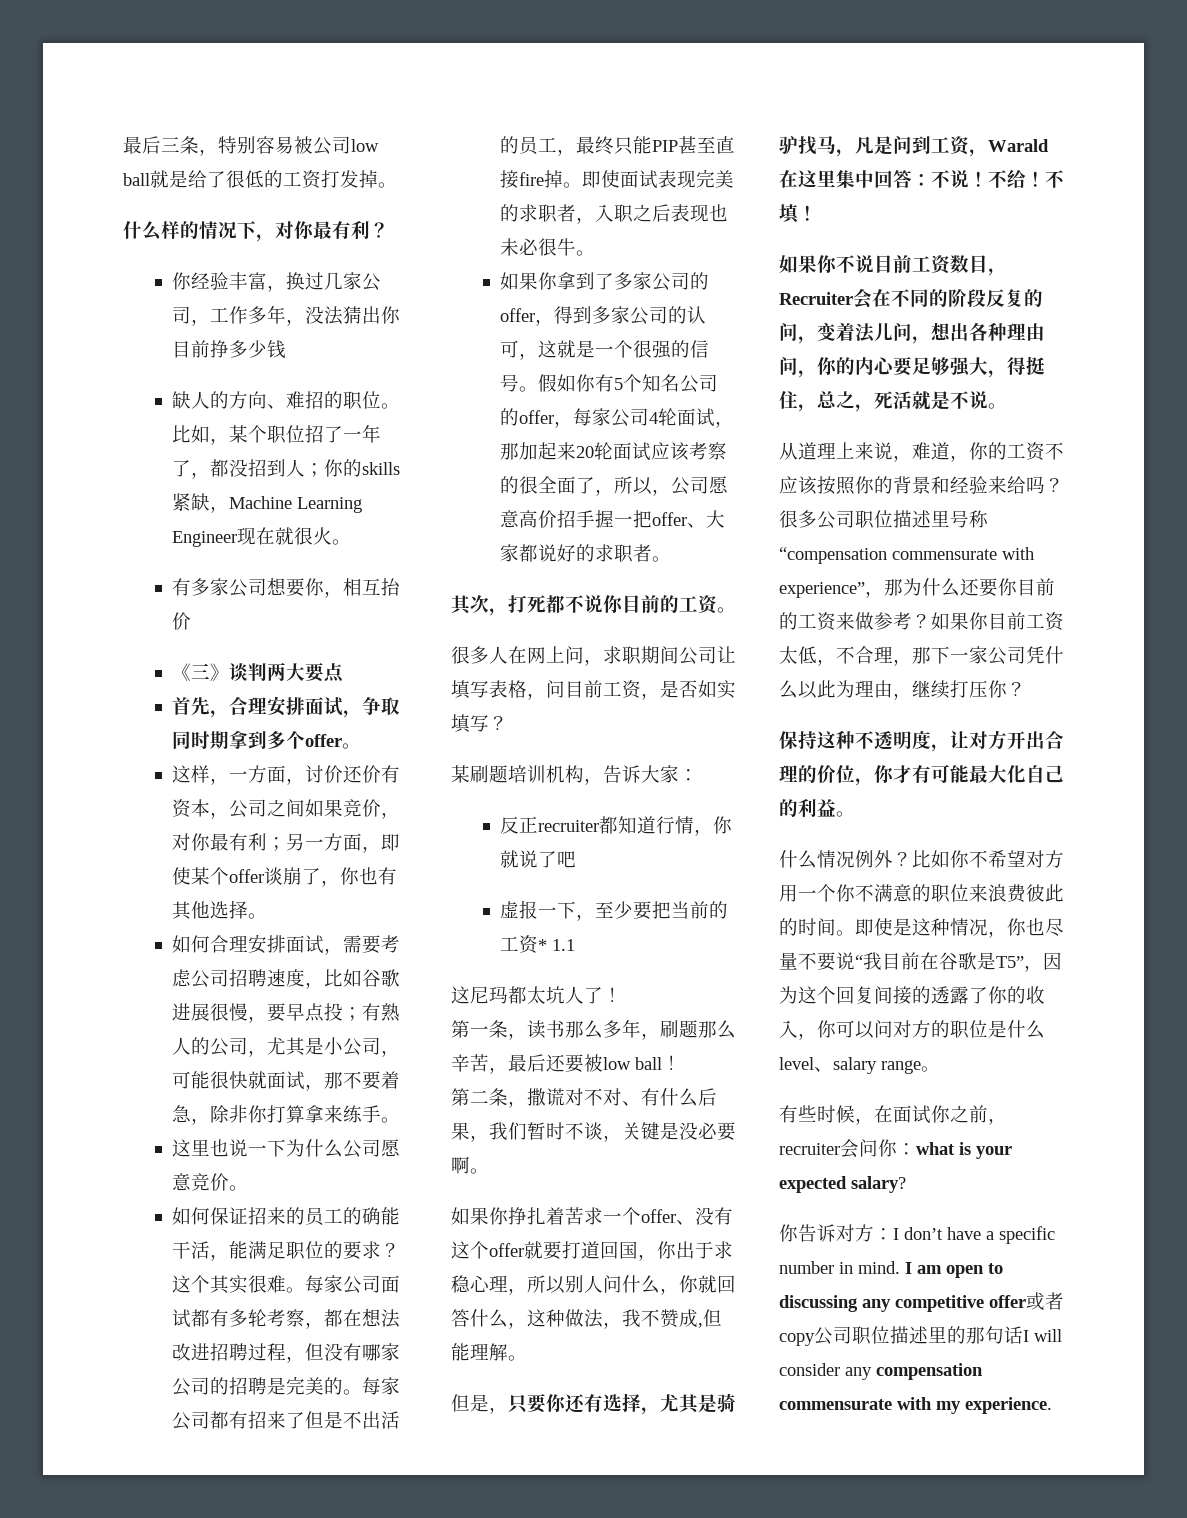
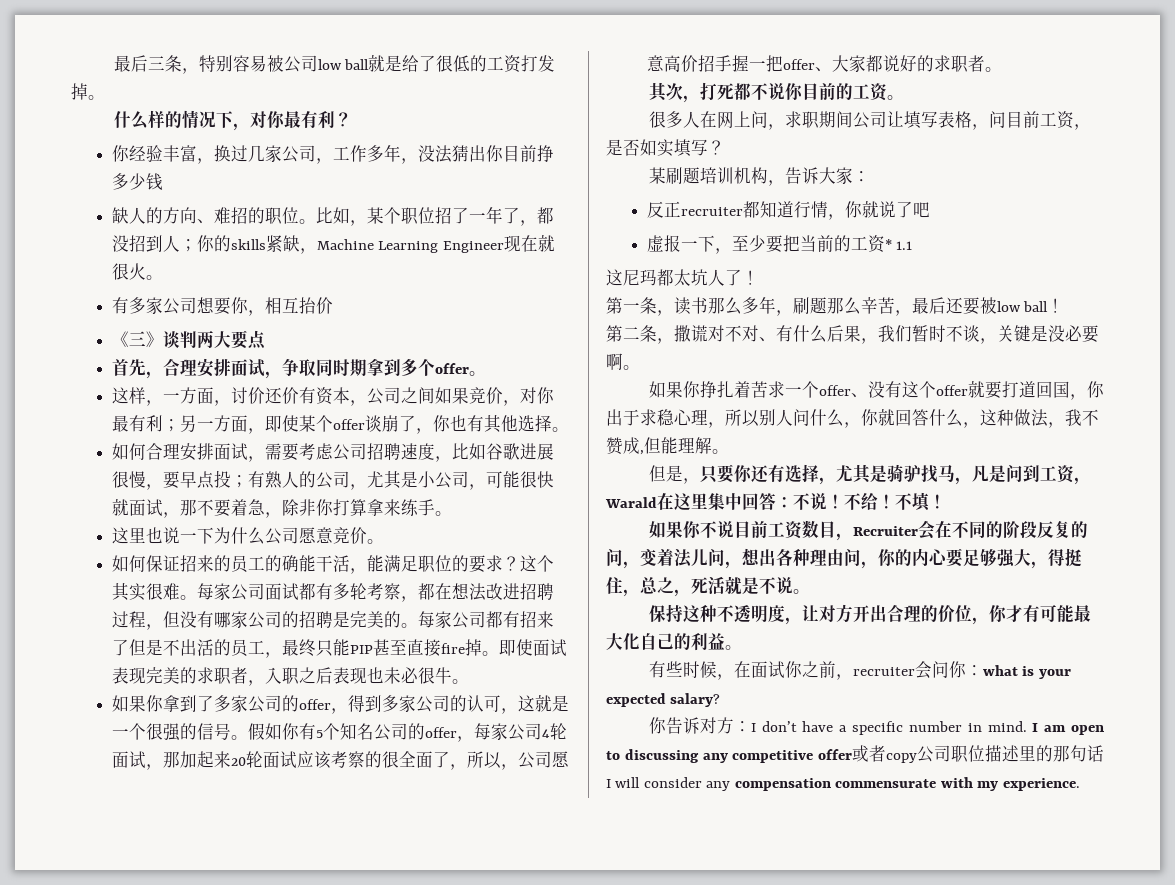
[779,442,1064,462] [779,476,1064,495] [779,510,988,529] [779,547,1034,564] [779,578,1055,598] [779,612,1064,631] [779,646,1064,666] [779,680,1026,700] // 从道理上来说，难道，你的工资不应该按照你的背景和经验来给吗？很多公司职位描述里号称“compensation commensurate with experience”，那为什么还要你目前的工资来做参考？如果你目前工资太低，不合理，那下一家公司凭什么以此为理由，继续打压你？ -> (810, 591) none
[779,850,1064,869] [779,884,1064,903] [779,918,1064,938] [779,952,1062,972] [779,986,1045,1005] [779,1020,1045,1040] [779,1057,940,1074] // 什么情况例外？比如你不希望对方用一个你不满意的职位来浪费彼此的时间。即使是这种情况，你也尽量不要说“我目前在谷歌是T5”，因为这个回复间接的透露了你的收入，你可以问对方的职位是什么level、salary range。 -> (742, 647) none

